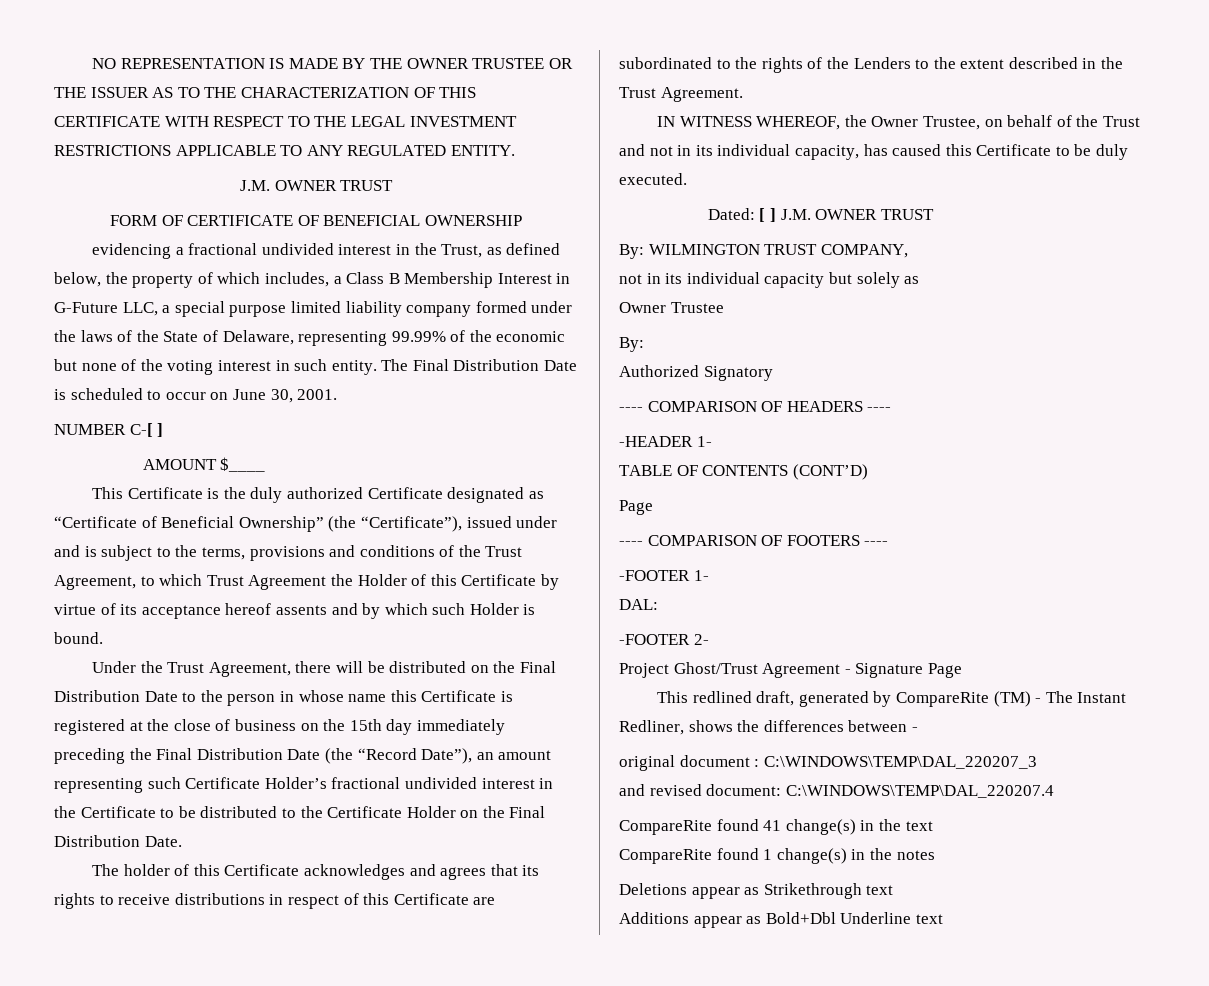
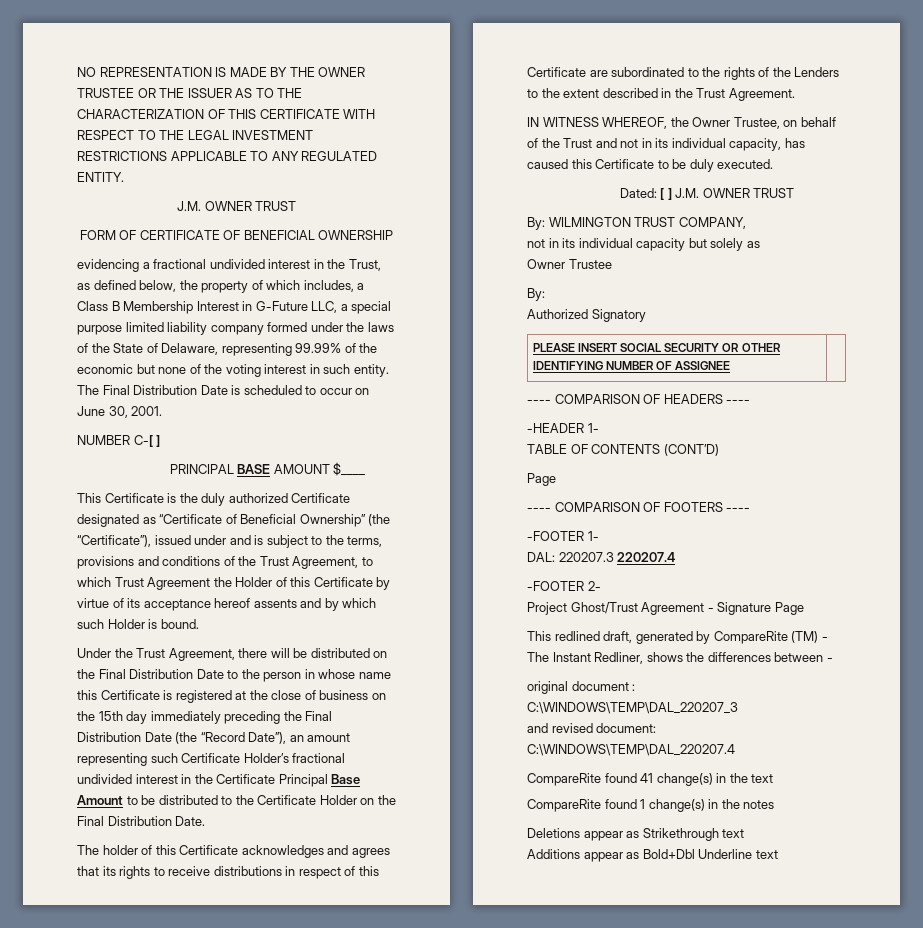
(164, 430) none -> [169,464,271,474] PRINCIPAL BASE
(156, 812) none -> [278,774,361,787] [77,795,123,805] Principal Base Amount
(773, 373) none -> [532,343,781,352] [532,361,731,370] // PLEASE INSERT SOCIAL SECURITY OR OTHER IDENTIFYING NUMBER OF ASSIGNEE |
(658, 604) none -> [558,552,676,562] 220207.3 220207.4

